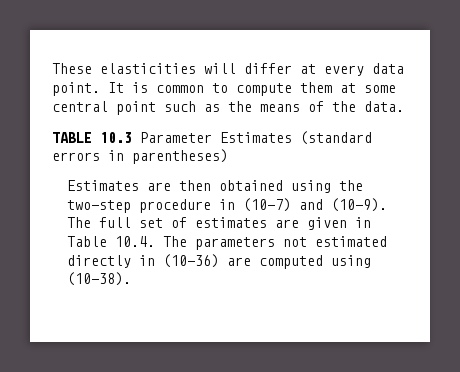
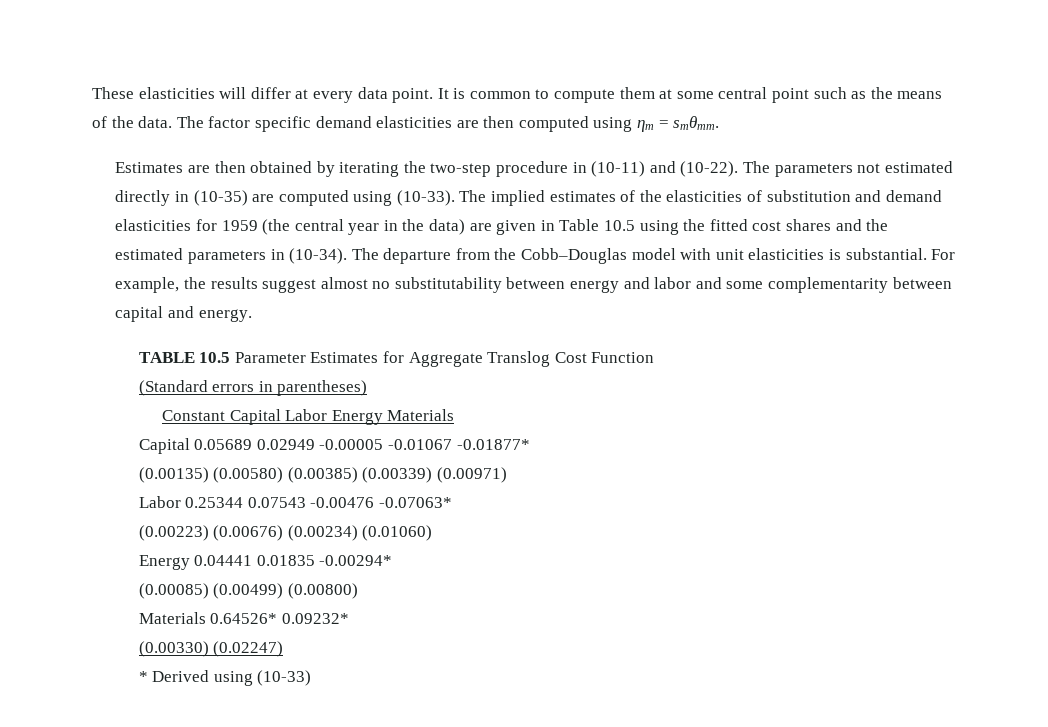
[52,131,372,145] [52,149,228,164] // TABLE 10.3 Parameter Estimates (standard errors in parentheses) -> [176,116,720,132] The factor specific demand elasticities are then computed using ηm = smθmm.
[291,180,332,193] using -> [316,161,400,177] by iterating
[243,198,388,212] [67,217,372,230] [67,236,156,247] (10-7) and (10-9). The full set of estimates are given in Table 10.4. -> [591,161,739,177] (10-11) and (10-22).
[163,254,220,268] (10-36) -> [193,190,248,206] (10-35)
[67,272,132,286] (10-38). -> [396,190,942,206] [115,219,889,235] [115,248,956,264] [115,277,952,293] [115,306,252,322] [138,351,655,367] [138,380,368,396] [162,409,455,425] [138,438,530,454] [138,467,508,483] [138,496,453,508] [138,525,433,541] [138,555,393,570] [138,583,358,599] [138,612,349,624] [138,641,284,657] [138,670,312,686] (10-33). The implied estimates of the elasticities of substitution and demand elasticities for 1959 (the central year in the data) are given in Table 10.5 using the fitted cost shares and the estimated parameters in (10-34). The departure from the Cobb–Douglas model with unit elasticities is substantial. For example, the results suggest almost no substitutability between energy and labor and some complementarity between capital and energy. // TABLE 10.5 Parameter Estimates for Aggregate Translog Cost Function // (Standard errors in parentheses) // Constant Capital Labor Energy Materials // Capital 0.05689 0.02949 -0.00005 -0.01067 -0.01877* // (0.00135) (0.00580) (0.00385) (0.00339) (0.00971) // Labor 0.25344 0.07543 -0.00476 -0.07063* // (0.00223) (0.00676) (0.00234) (0.01060) // Energy 0.04441 0.01835 -0.00294* // (0.00085) (0.00499) (0.00800) // Materials 0.64526* 0.09232* // (0.00330) (0.02247) // * Derived using (10-33)

